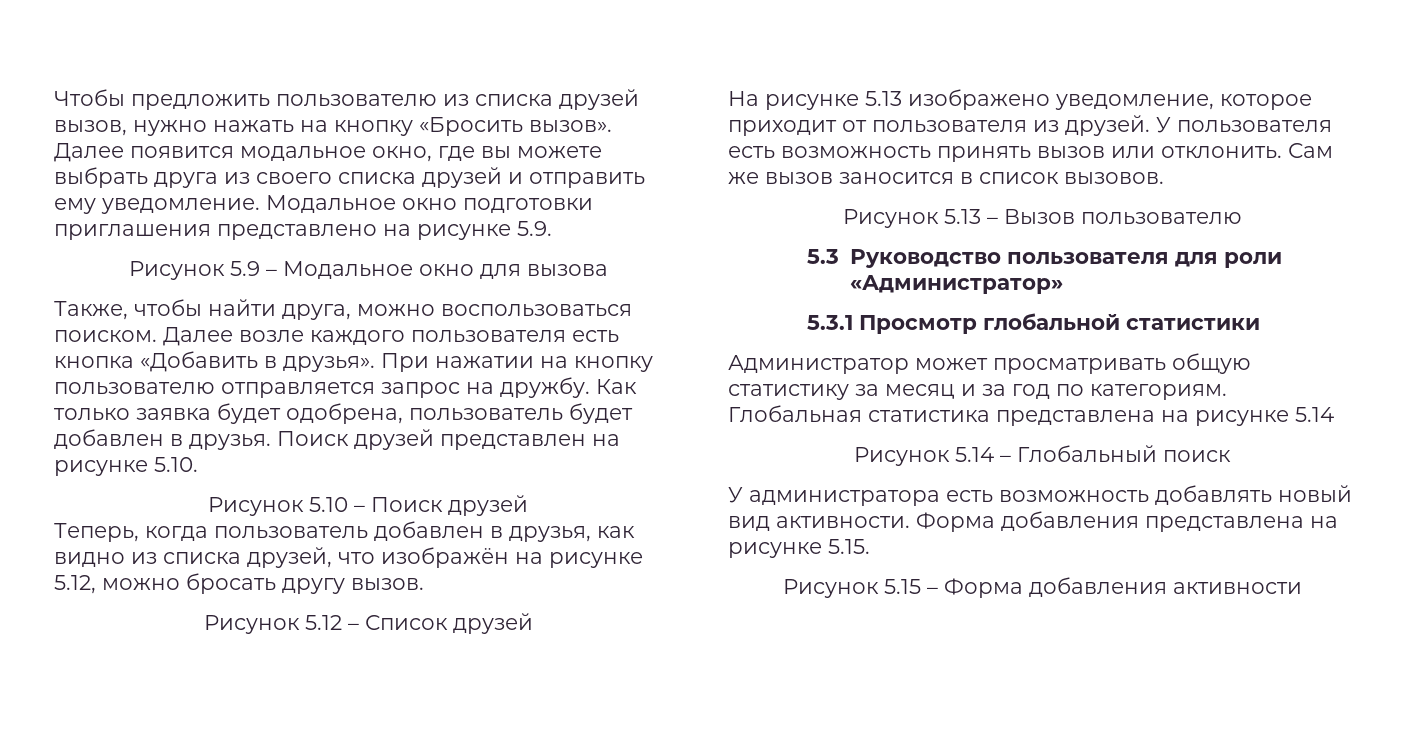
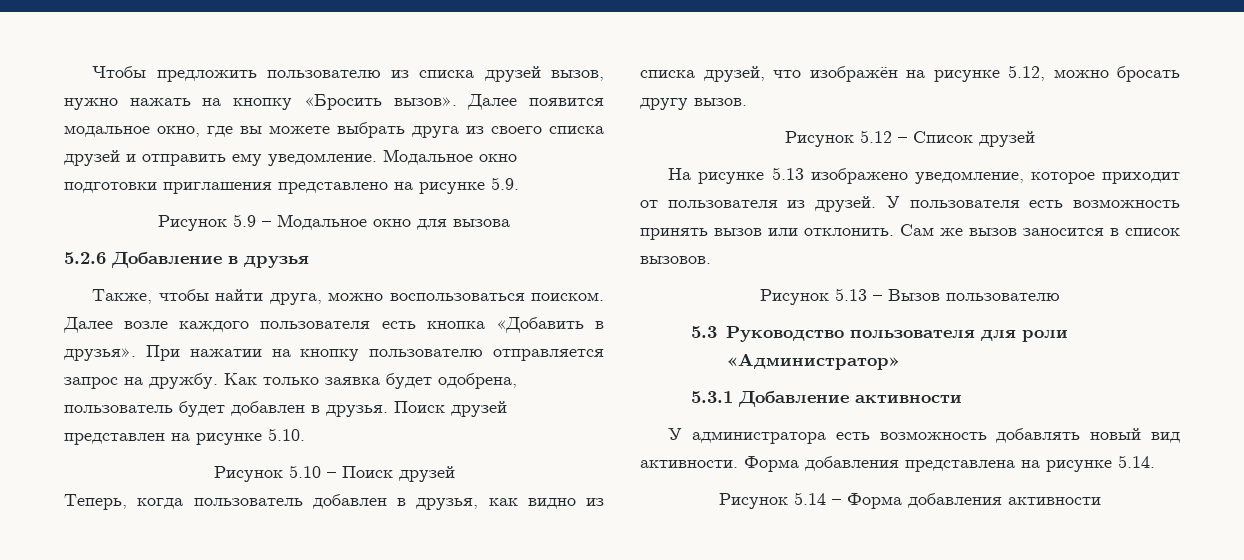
(608, 270) none -> [64,252,309,268] // 5.2.6 Добавление в друзья
[859,313,1261,334] [728,353,1251,374] [728,384,1227,400] [728,405,1334,426] [854,445,1231,466] Просмотр глобальной статистики // Администратор может просматривать общую статистику за месяц и за год по категориям. Глобальная статистика представлена на рисунке 5.14 // Рисунок 5.14 – Глобальный поиск -> [737,391,962,407] Добавление активности
[828,539,870,554] [782,579,921,598] 5.15. // Рисунок 5.15 -> [1118,455,1155,468] [719,492,826,509] 5.14. // Рисунок 5.14

